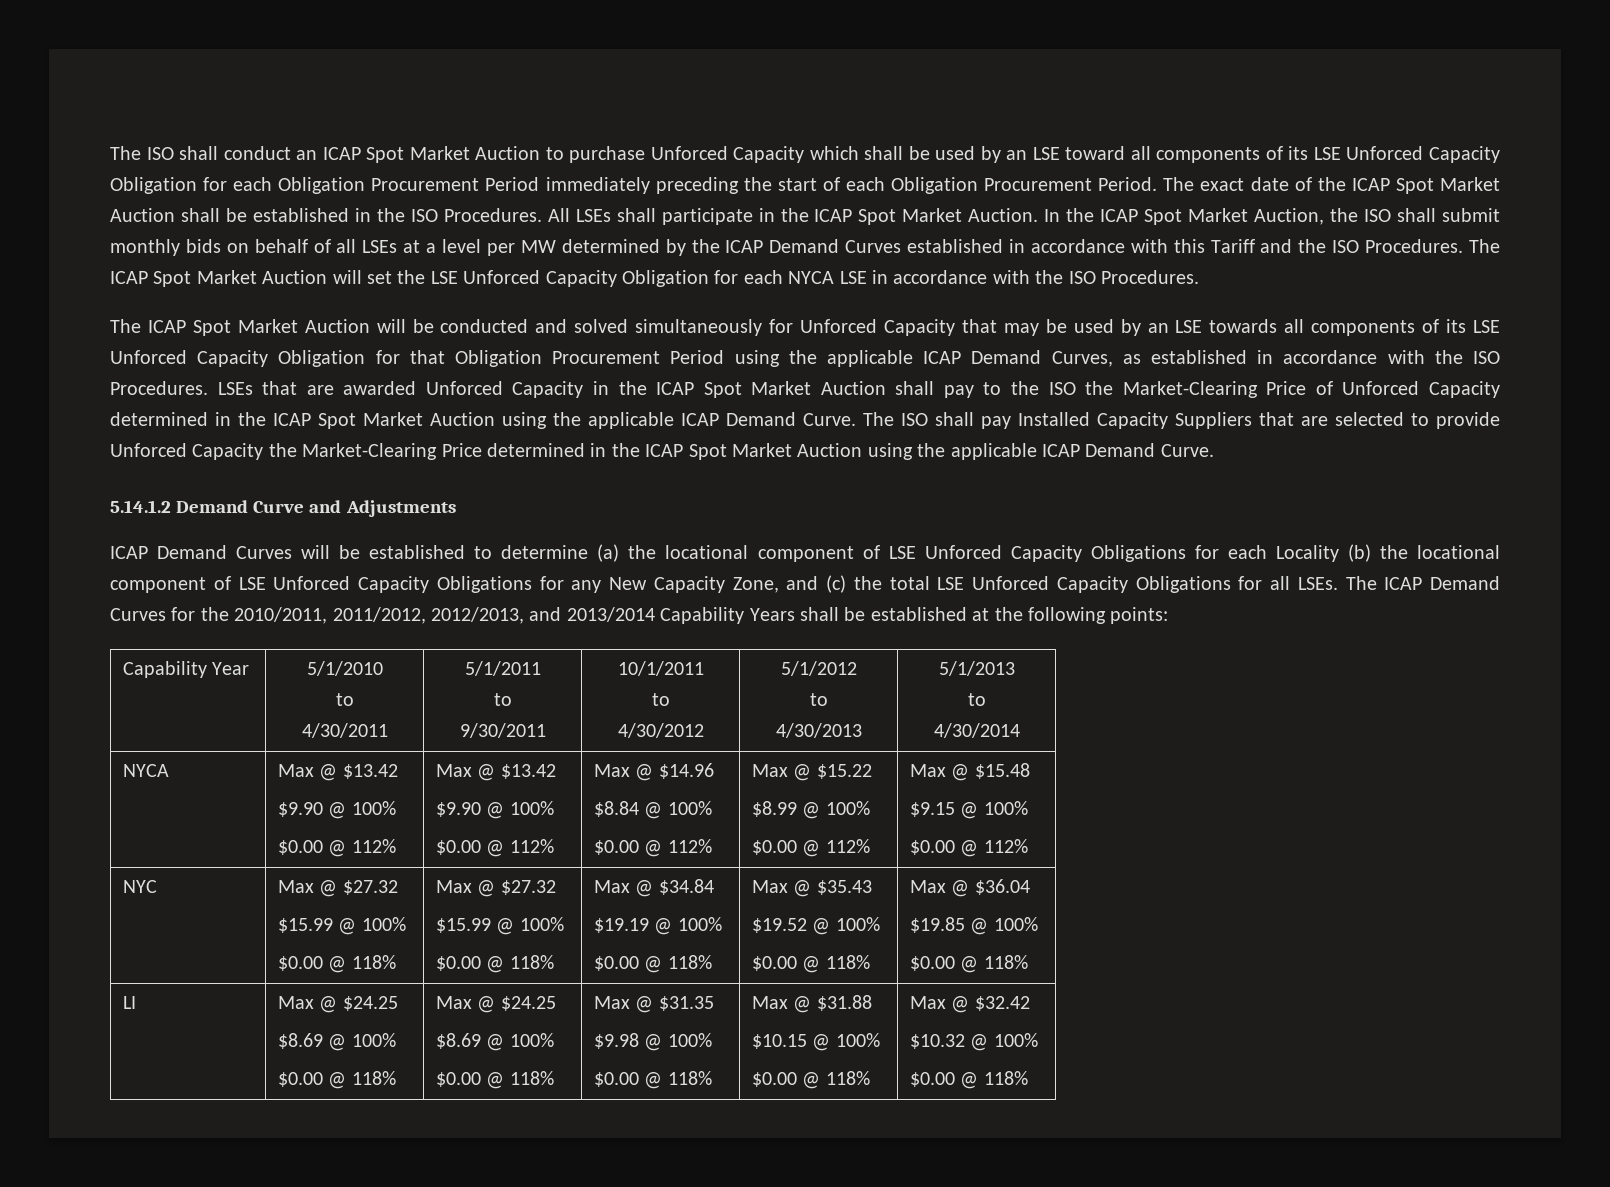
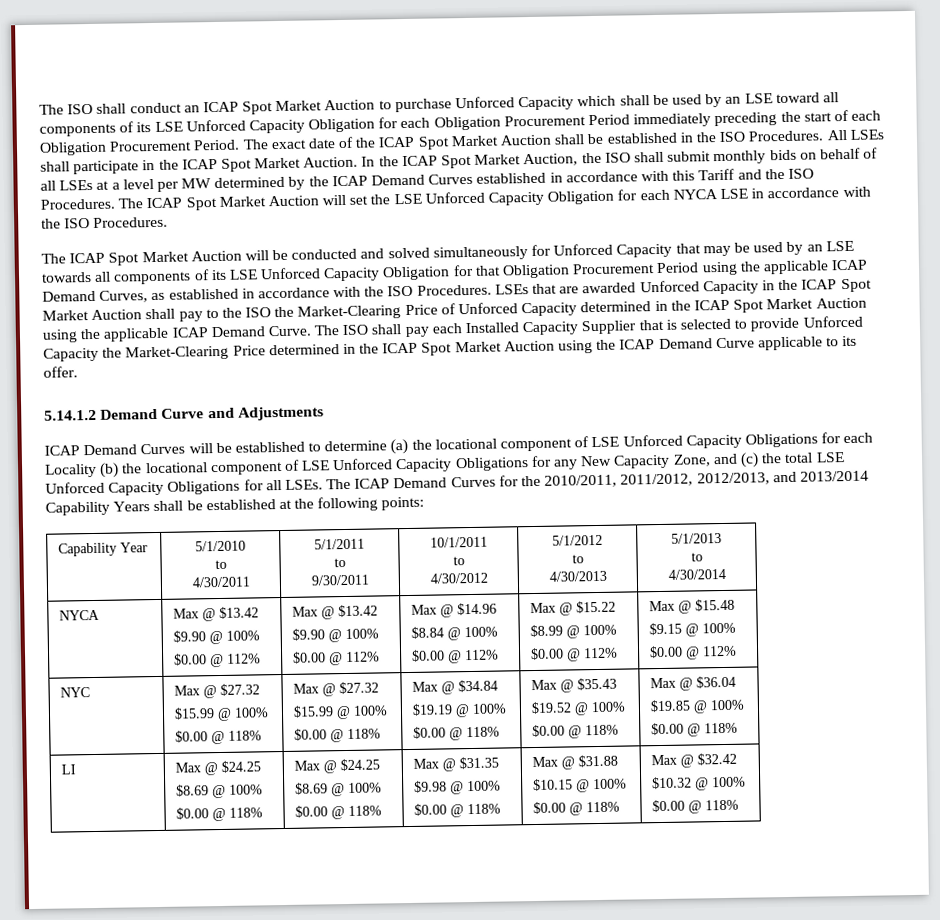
(1011, 422) none -> [431,323,462,334] each
[1175,412,1328,429] Suppliers that are -> [581,319,677,335] Supplier that is
[950,443,1214,460] applicable ICAP Demand Curve. -> [619,335,858,351] [43,366,78,378] ICAP Demand Curve applicable to its offer.

